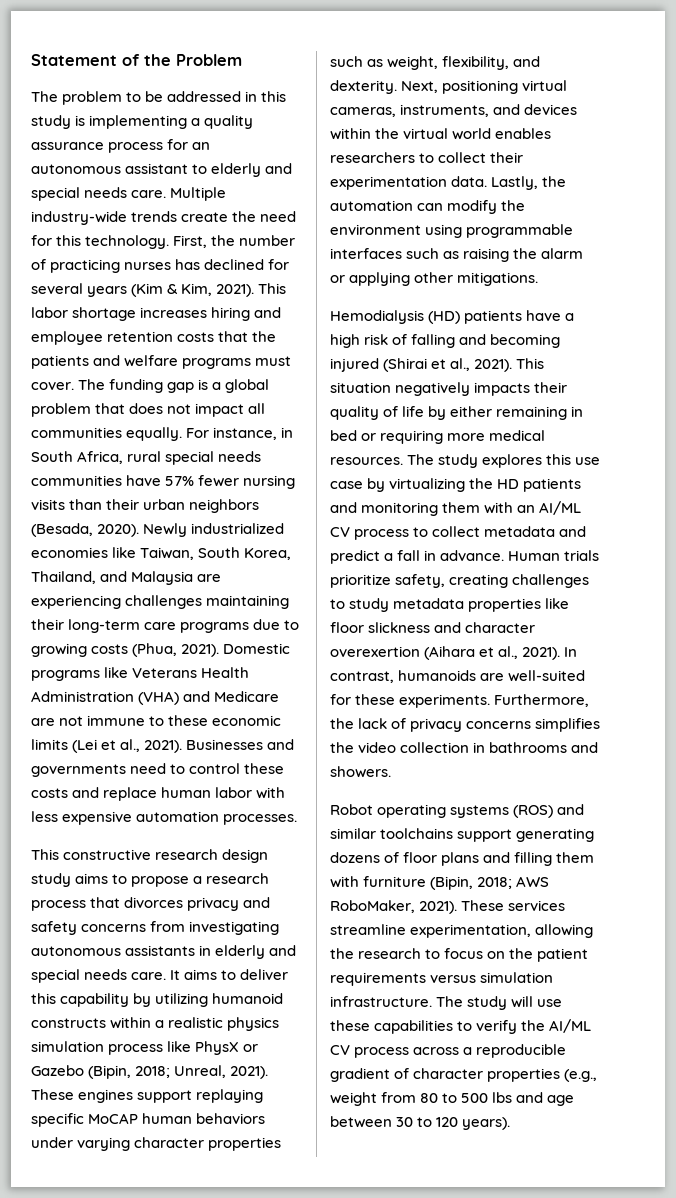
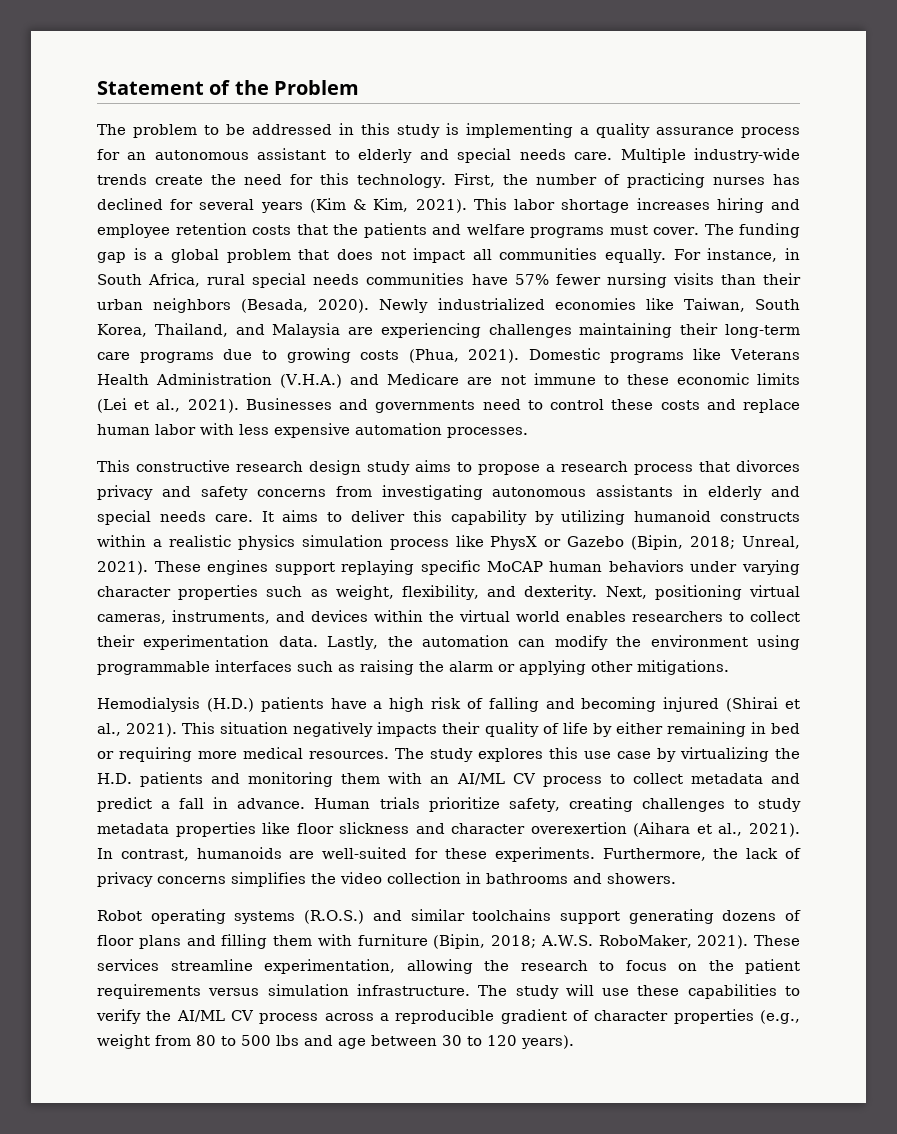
[138,691,180,705] (VHA) -> [280,374,343,388] (V.H.A.)
[428,311,461,324] (HD) -> [206,698,254,712] (H.D.)
[497,479,520,489] HD -> [97,773,132,784] H.D.
[513,805,554,818] (ROS) -> [304,910,365,924] (R.O.S.)
[516,876,550,887] AWS -> [540,935,593,946] A.W.S.

